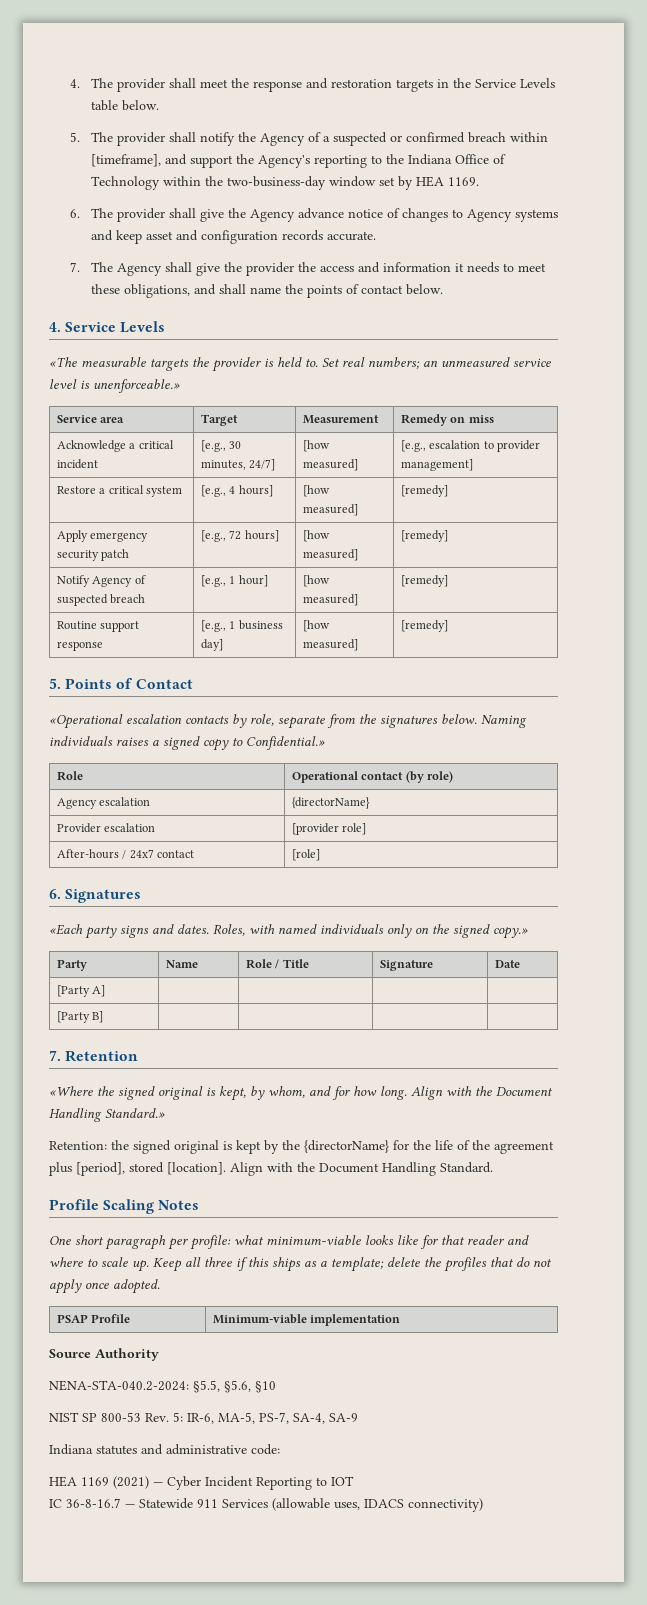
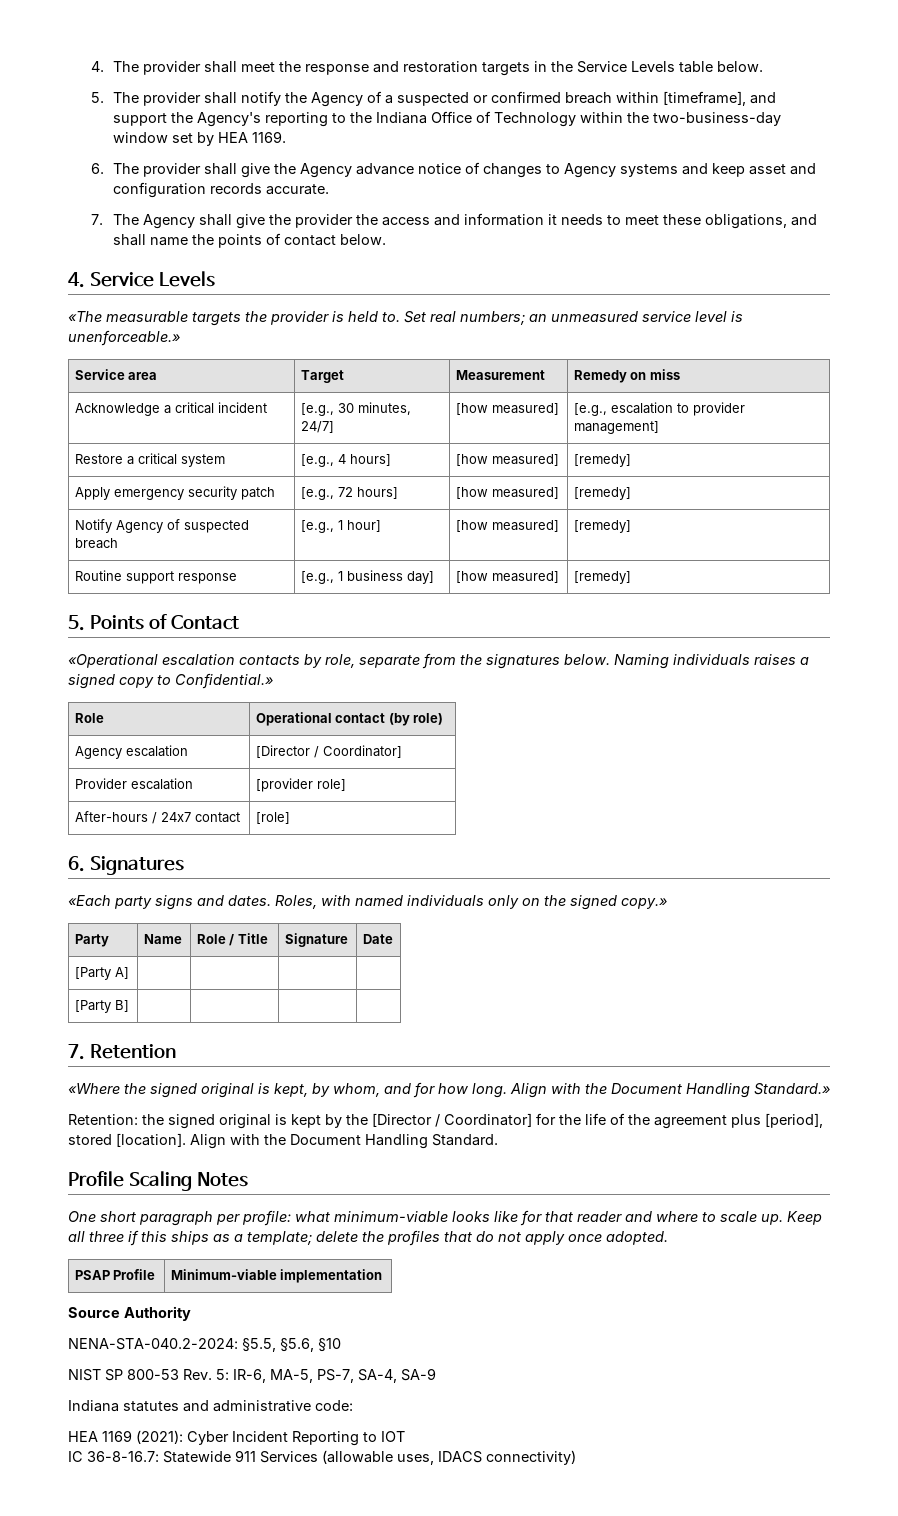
[292,797,371,809] {directorName} -> [255,745,402,758] [Director / Coordinator]
[304,1140,389,1153] {directorName} -> [372,1113,532,1127] [Director / Coordinator]
[113,1476,163,1489] (2021) — -> [136,1430,183,1444] (2021):
[66,1498,135,1508] 36-8-16.7 — -> [87,1451,159,1462] 36-8-16.7:

